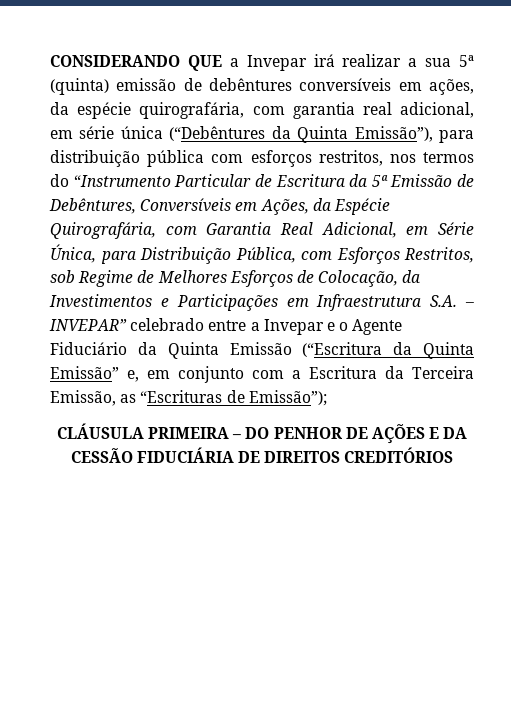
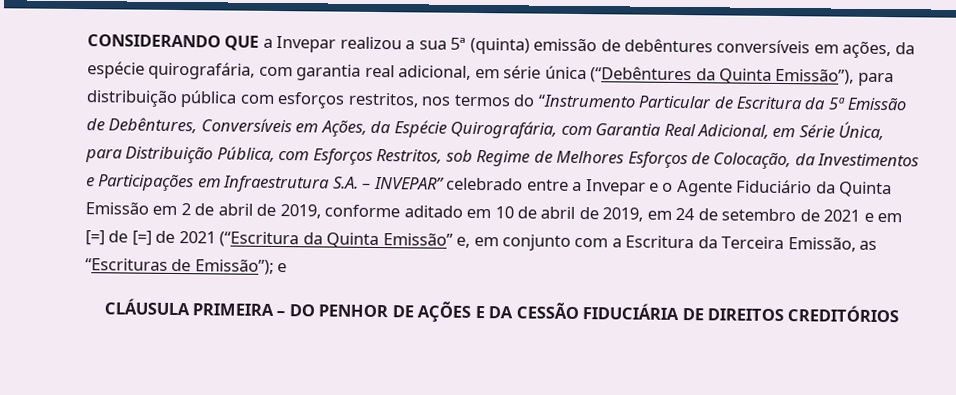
[313,54,402,67] irá realizar -> [339,36,402,50] realizou
(292, 348) none -> [152,203,903,223] [85,230,216,246] em 2 de abril de 2019, conforme aditado em 10 de abril de 2019, em 24 de setembro de 2021 e em [=] de [=] de 2021
(327, 398) none -> [277,263,288,273] e

